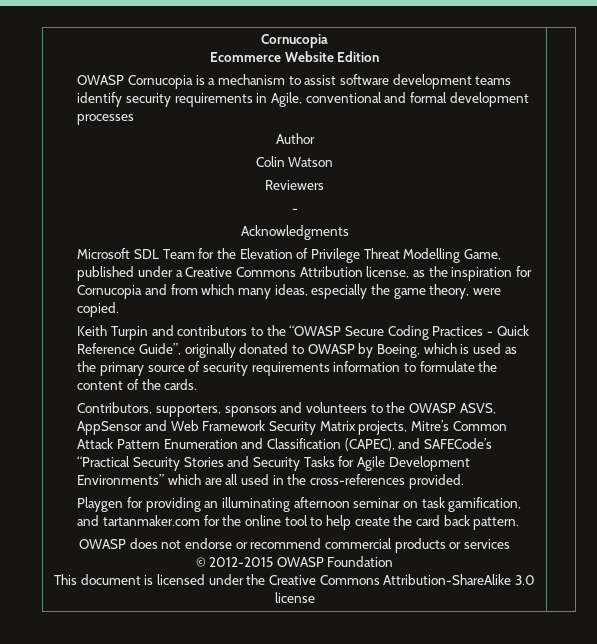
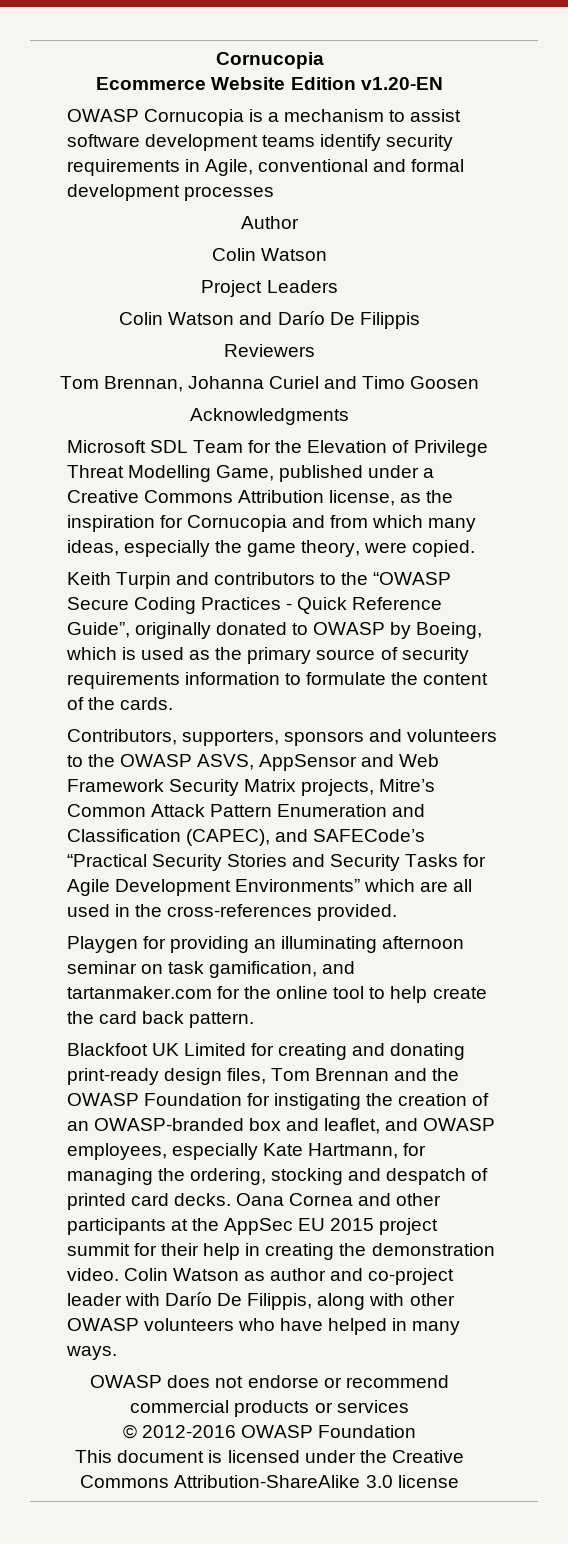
(380, 56) none -> [360,77,443,90] v1.20-EN
[265,180,324,190] [291,208,298,213] Reviewers // - -> [201,280,338,297] [119,311,420,329] [224,344,315,357] [59,376,480,392] Project Leaders // Colin Watson and Darío De Filippis // Reviewers // Tom Brennan, Johanna Curiel and Timo Goosen
(520, 523) none -> [66,1043,466,1060] [66,1068,460,1085] [66,1093,490,1110] [66,1118,496,1134] [66,1143,427,1160] [66,1168,489,1185] [66,1193,442,1210] [66,1218,439,1235] [66,1243,495,1260] [66,1268,455,1285] [66,1292,455,1310] [66,1318,461,1335] [65,1346,117,1360] // Blackfoot UK Limited for creating and donating print-ready design files, Tom Brennan and the OWASP Foundation for instigating the creation of an OWASP-branded box and leaflet, and OWASP employees, especially Kate Hartmann, for managing the ordering, stocking and despatch of printed card decks. Oana Cornea and other participants at the AppSec EU 2015 project summit for their help in creating the demonstration video. Colin Watson as author and co-project leader with Darío De Filippis, along with other OWASP volunteers who have helped in many ways.
[209,557,274,567] 2012-2015 -> [141,1425,236,1438] 2012-2016

